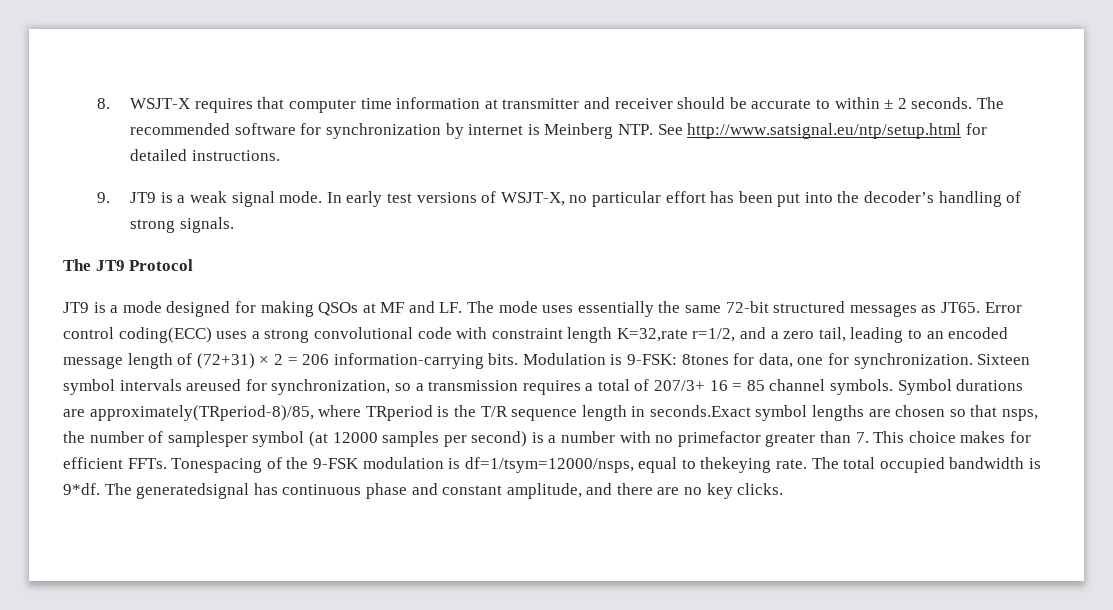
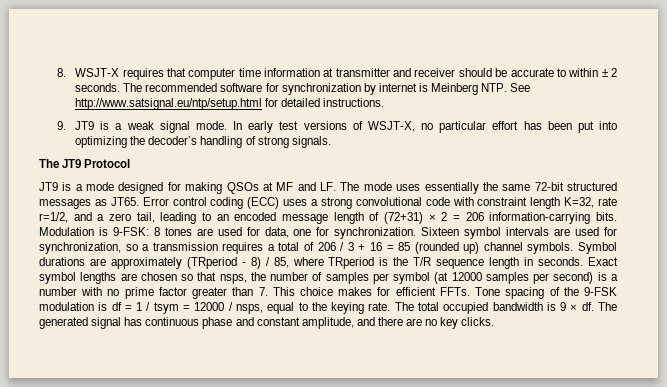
(833, 197) none -> [75,136,128,148] optimizing
[118,327,212,343] coding(ECC) -> [210,197,280,209] coding (ECC)
[616,328,688,342] K=32,rate -> [564,197,617,208] K=32, rate
[681,354,729,365] 8tones -> [153,227,242,236] 8 tones are used
[186,379,242,391] areused -> [554,227,600,236] are used
[654,380,706,391] 207/3+ -> [317,242,366,251] 206 / 3 +
(765, 385) none -> [414,242,480,254] (rounded up)
[89,405,314,421] approximately(TRperiod-8)/85, -> [110,257,289,269] approximately (TRperiod - 8) / 85,
[649,405,751,417] seconds.Exact -> [538,257,618,266] seconds. Exact
[167,431,248,447] samplesper -> [325,272,389,284] samples per
[677,431,761,447] primefactor -> [124,287,187,299] prime factor
[171,458,263,473] Tonespacing -> [475,287,545,299] Tone spacing
[464,457,772,473] df=1/tsym=12000/nsps, equal to thekeying -> [111,302,365,314] df = 1 / tsym = 12000 / nsps, equal to the keying
[63,483,250,499] 9*df. The generatedsignal -> [560,302,617,311] [39,317,122,329] 9 × df. The generated signal

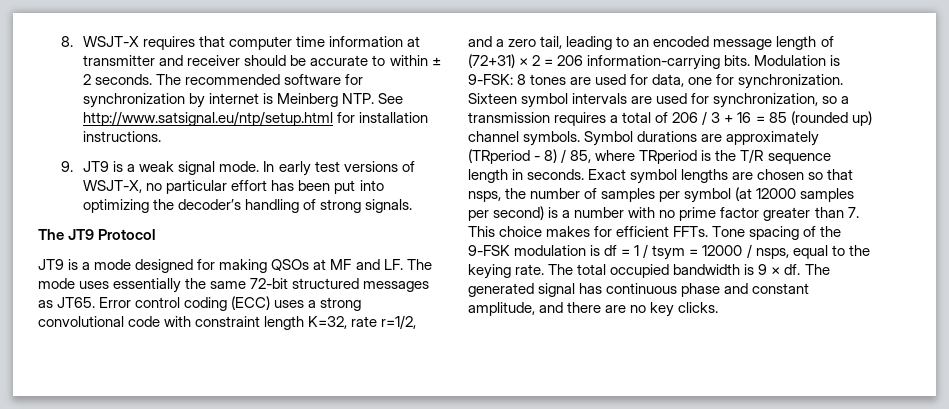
[281,98,321,107] detailed -> [359,112,429,123] installation

